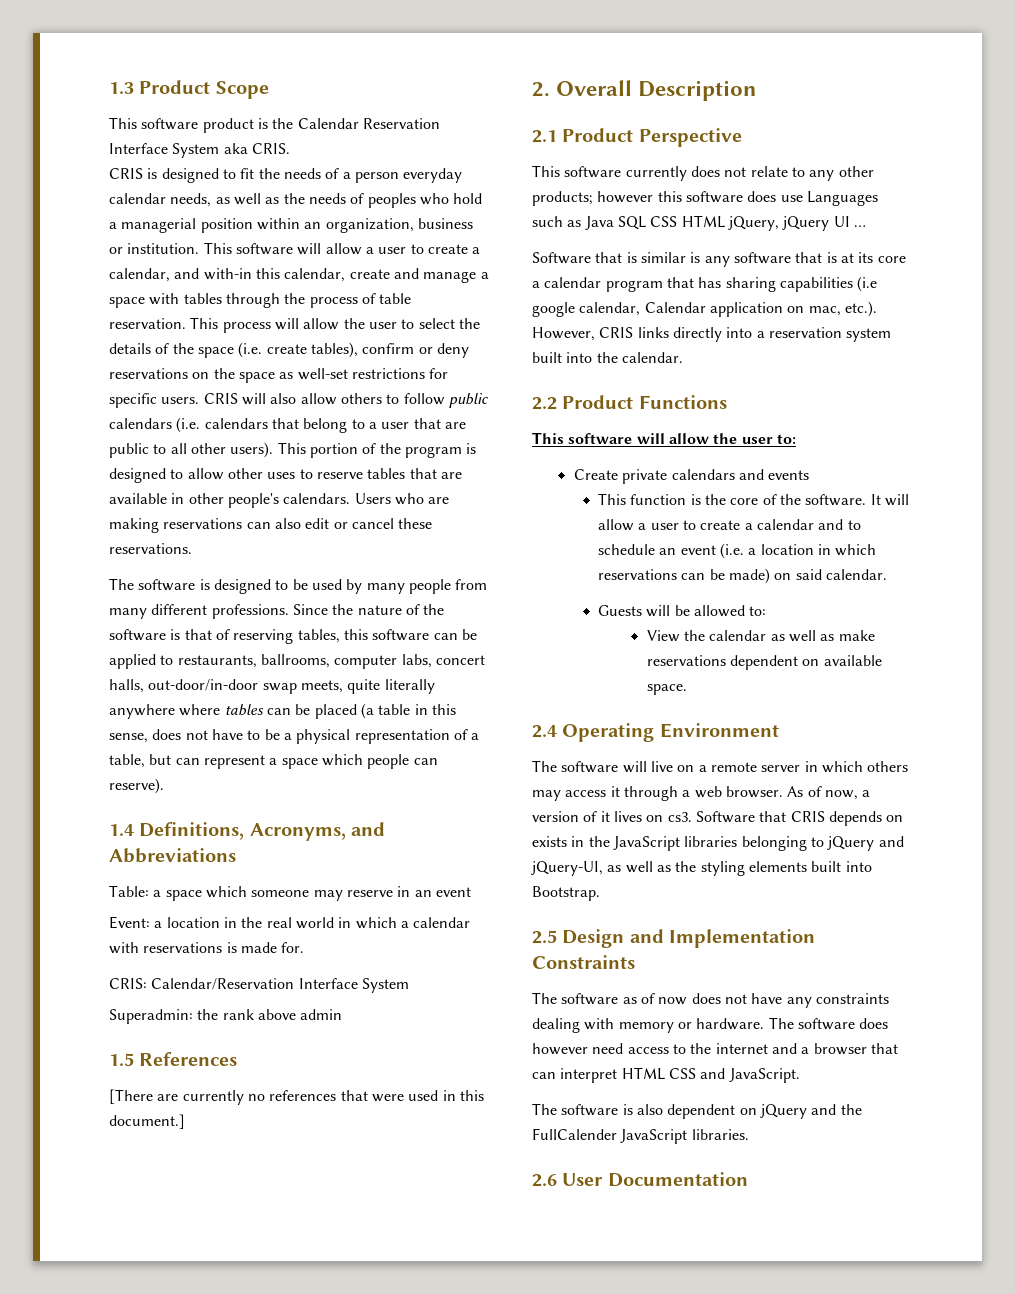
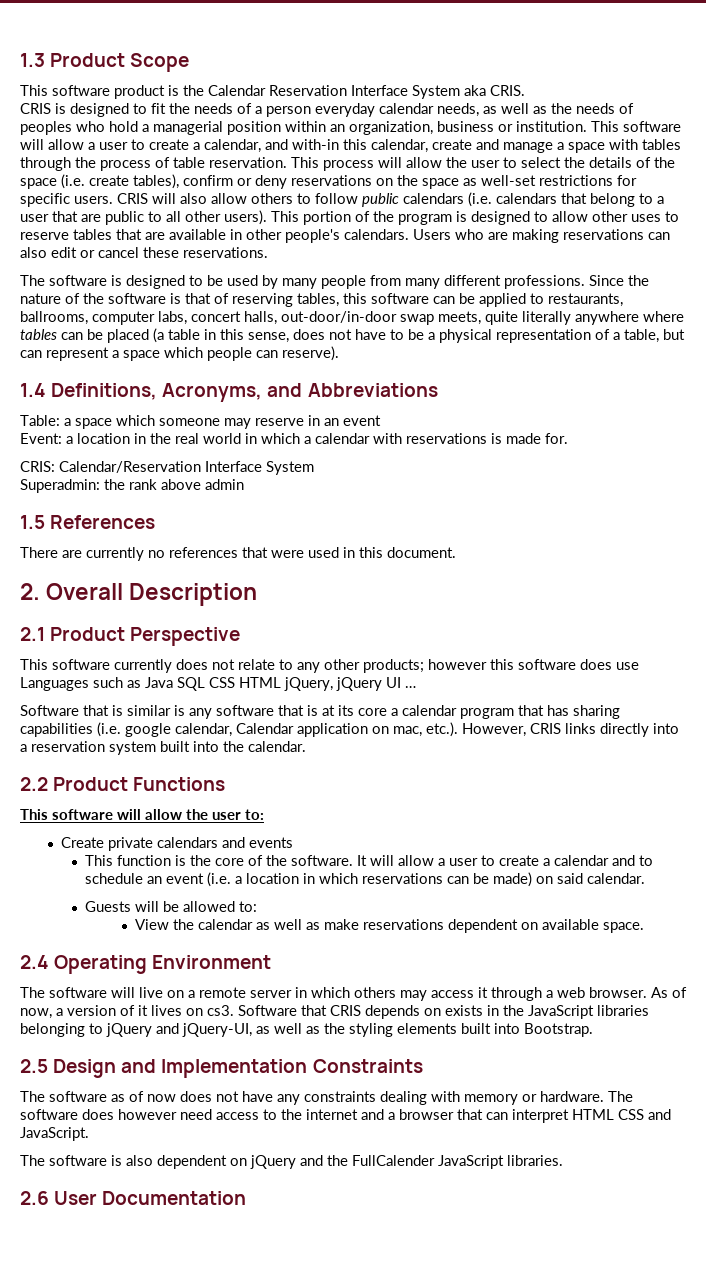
[109,1089,153,1104] [There -> [20,547,58,558] There
[109,1114,185,1129] document.] -> [387,547,456,558] document.
[857,276,878,292] (i.e -> [97,722,121,737] (i.e.

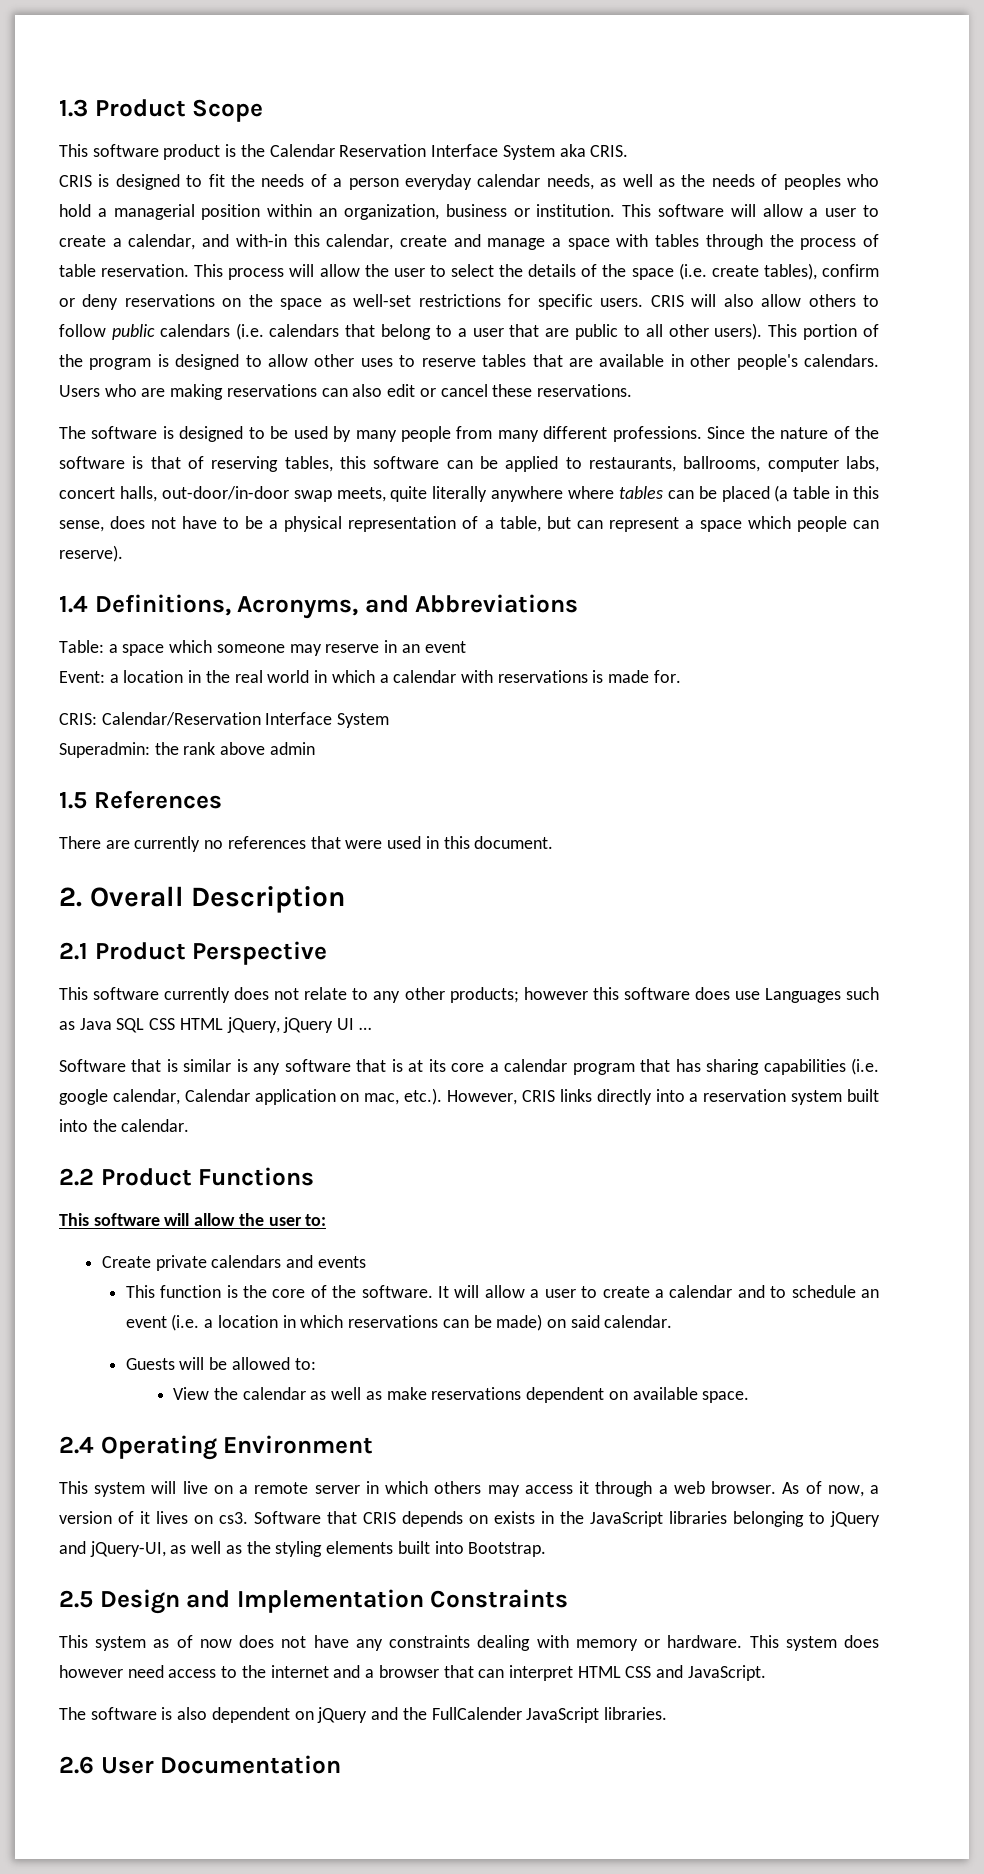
[20,987,107,998] The software -> [59,1481,146,1497] This system
[20,1091,107,1102] The software -> [59,1635,147,1651] This system
[608,1091,633,1102] [20,1109,78,1120] The software -> [749,1635,837,1651] This system

